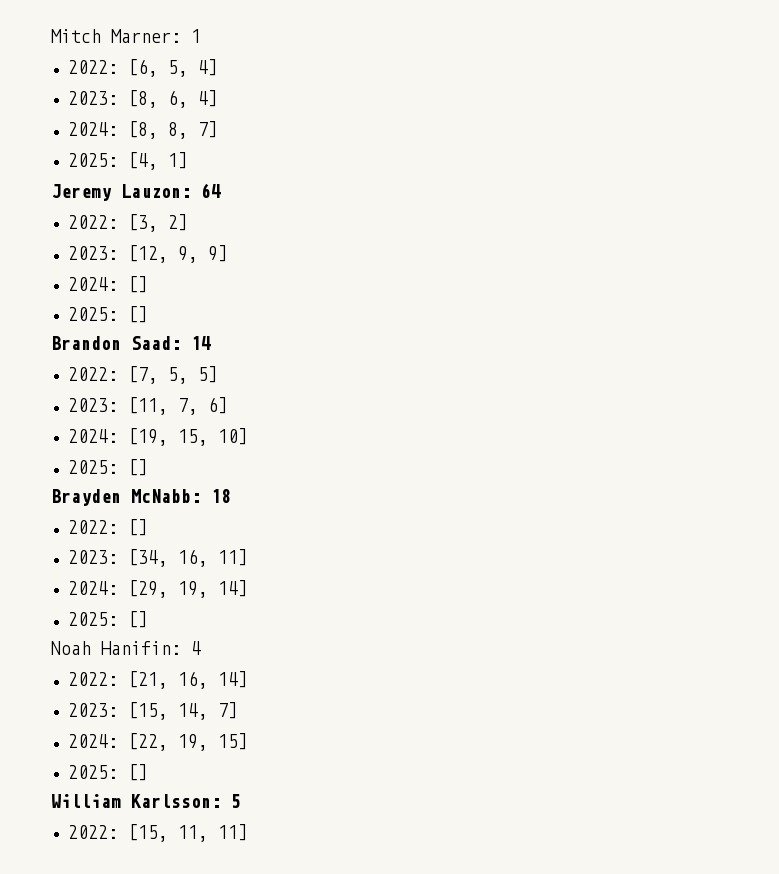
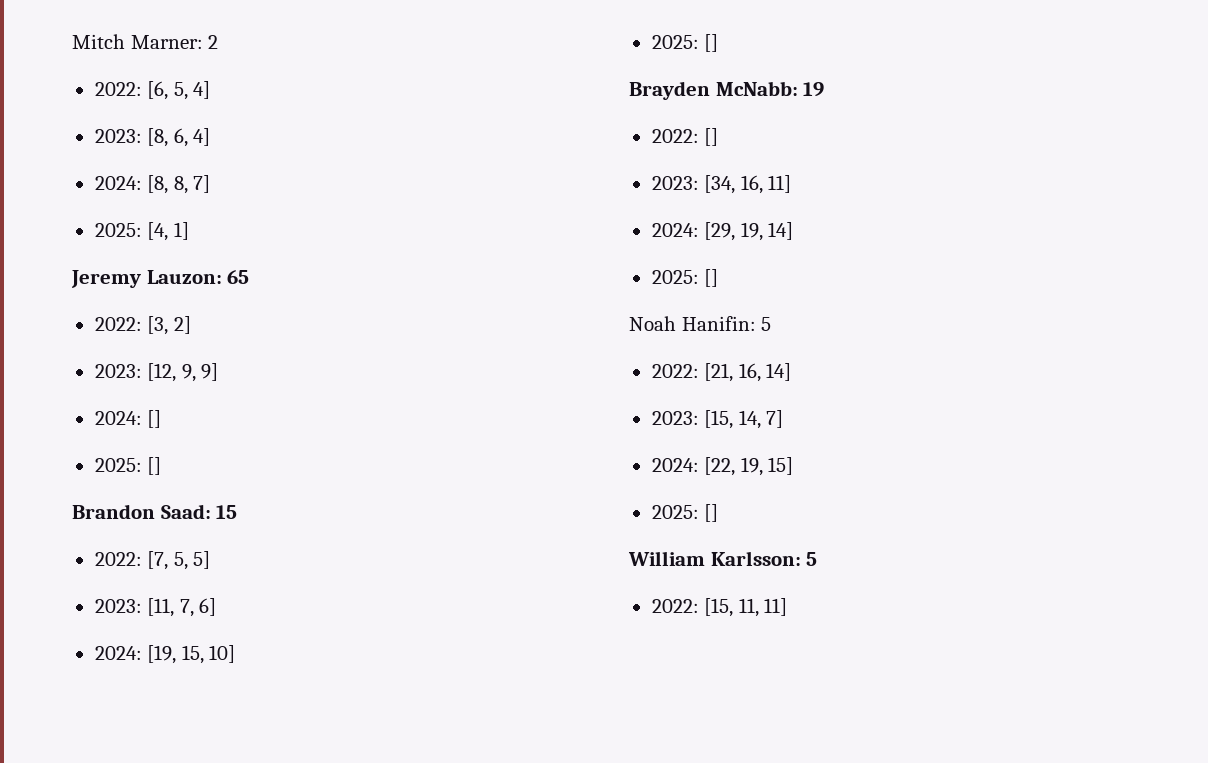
[191,29,201,43] 1 -> [208,35,219,49] 2
[201,183,221,198] 64 -> [227,270,250,284] 65
[191,336,211,350] 14 -> [216,505,238,519] 15
[211,489,231,503] 18 -> [803,82,825,97] 19
[191,641,201,655] 4 -> [761,317,772,331] 5

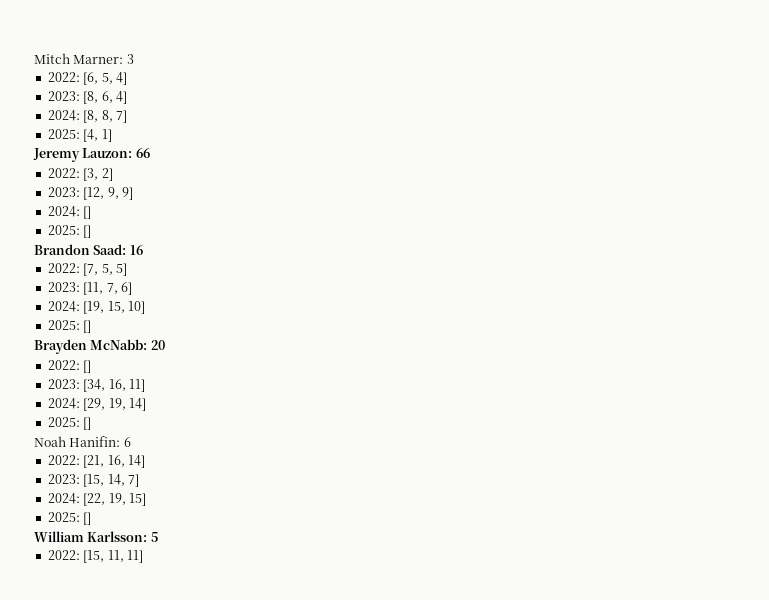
[208,35,219,49] 2 -> [126,54,134,64] 3
[227,270,250,284] 65 -> [135,148,150,158] 66
[216,505,238,519] 15 -> [129,245,143,255] 16
[803,82,825,97] 19 -> [150,340,165,350] 20
[761,317,772,331] 5 -> [123,437,131,447] 6

